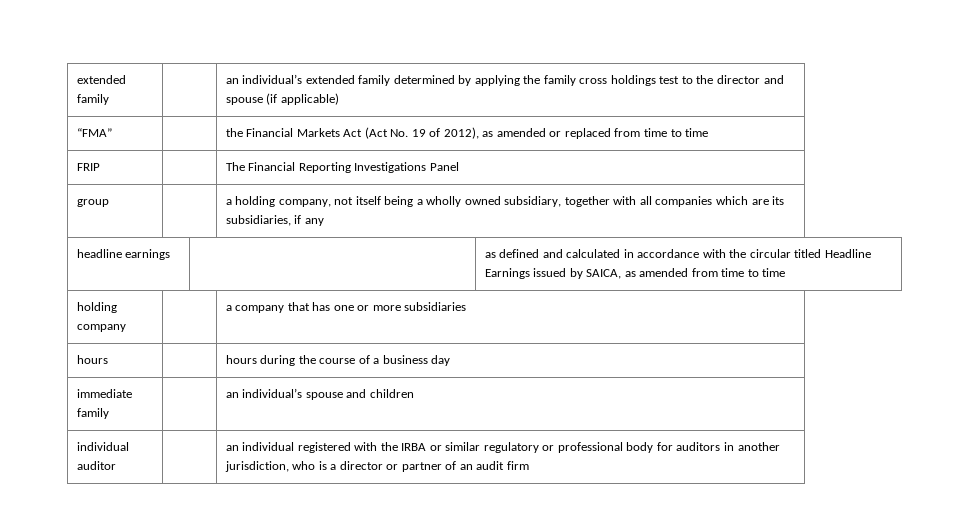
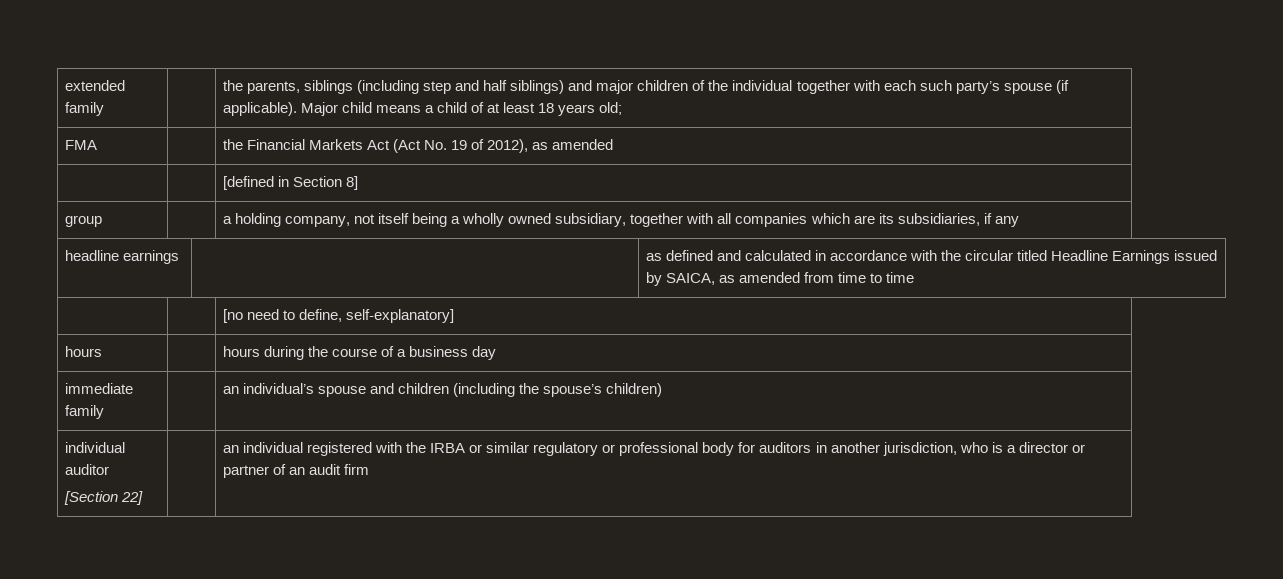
[225,74,784,86] [225,93,339,105] [76,128,112,137] an individual’s extended family determined by applying the family cross holdings test to the director and spouse (if applicable) // “FMA” -> [222,80,1069,94] [222,102,623,116] [64,140,97,150] the parents, siblings (including step and half siblings) and major children of the individual together with each such party’s spouse (if applicable). Major child means a child of at least 18 years old; // FMA
[549,128,709,139] [76,163,100,171] [225,162,459,173] or replaced from time to time // FRIP | | The Financial Reporting Investigations Panel -> [222,176,358,190] // | | [defined in Section 8]
[76,302,117,313] [76,324,126,332] [225,302,467,313] holding company | | a company that has one or more subsidiaries -> [222,309,455,323] | | [no need to define, self-explanatory]
(414, 393) none -> [453,383,663,397] (including the spouse’s children)
(116, 465) none -> [63,491,143,505] // [Section 22]

